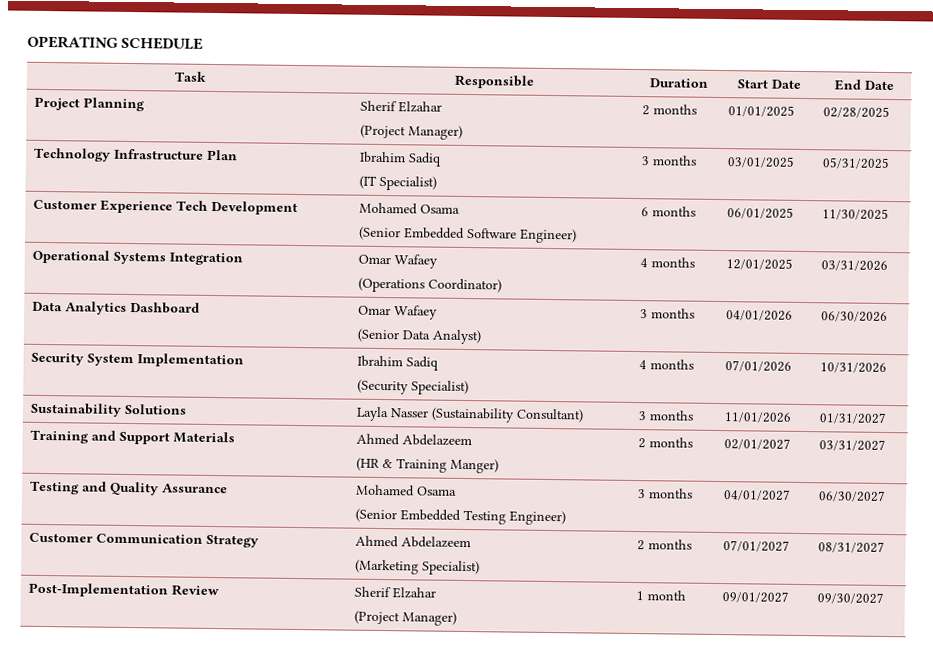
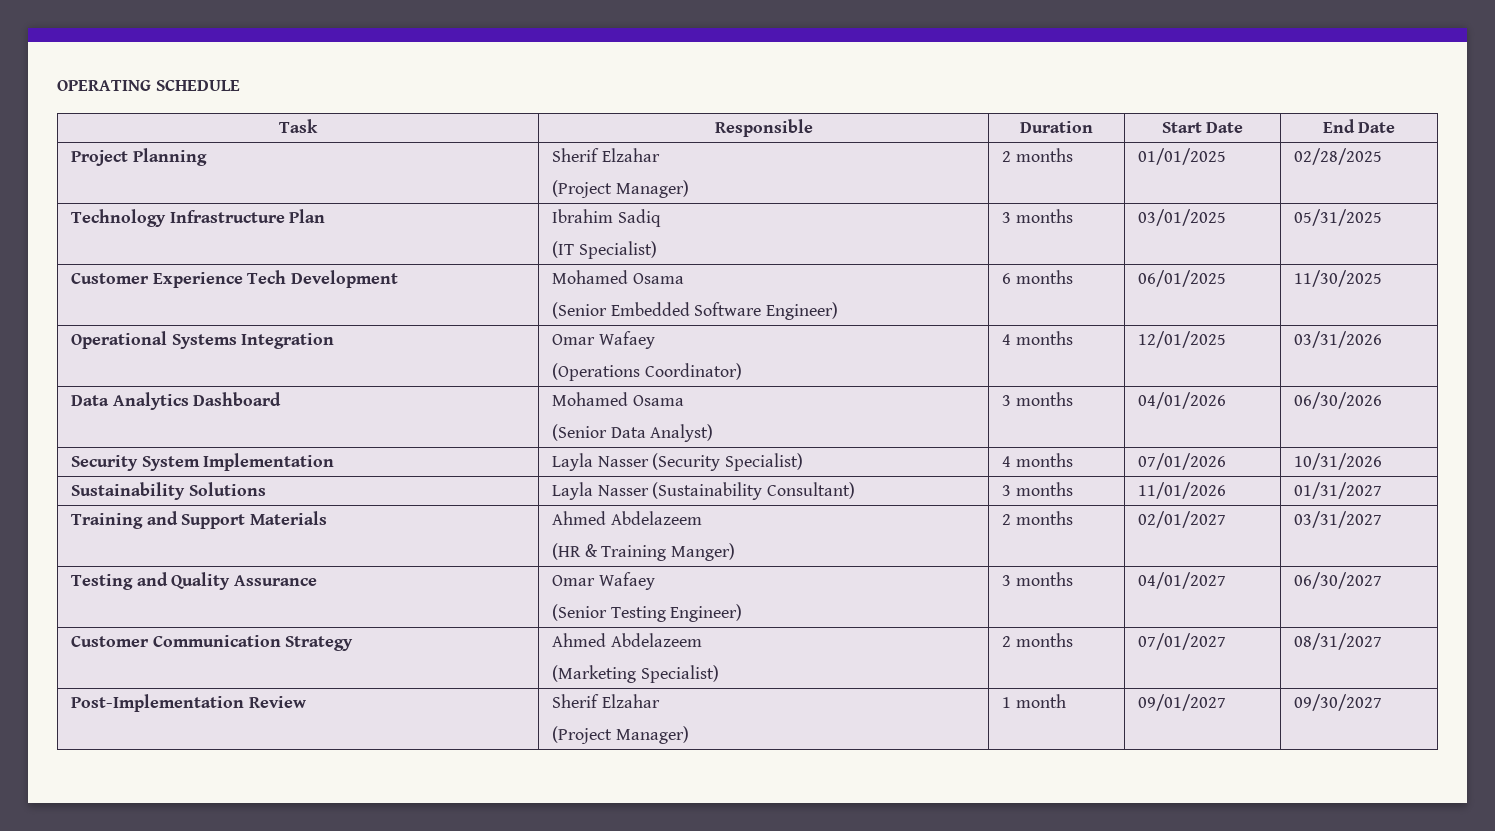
[357,305,438,320] Omar Wafaey -> [551,392,684,406] Mohamed Osama
[356,355,439,371] Ibrahim Sadiq // -> [551,453,649,471] Layla Nasser
[355,484,457,497] [354,508,461,523] Mohamed Osama // (Senior Embedded -> [551,572,655,590] [551,604,607,621] Omar Wafaey // (Senior

